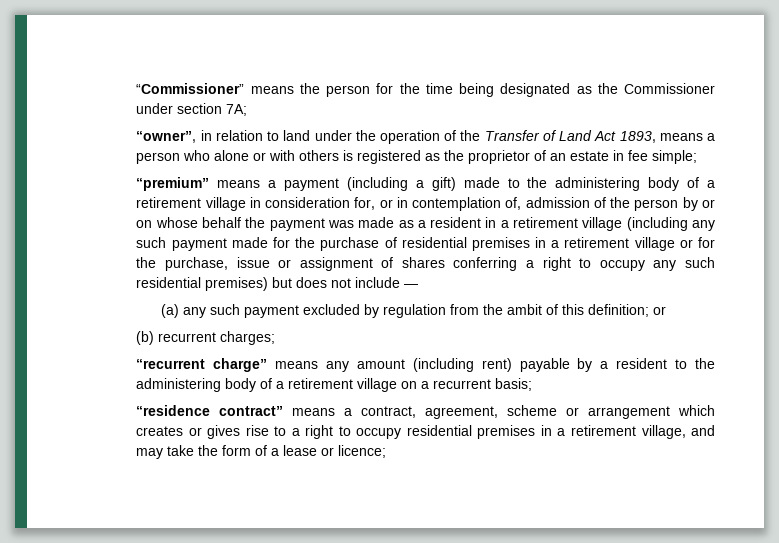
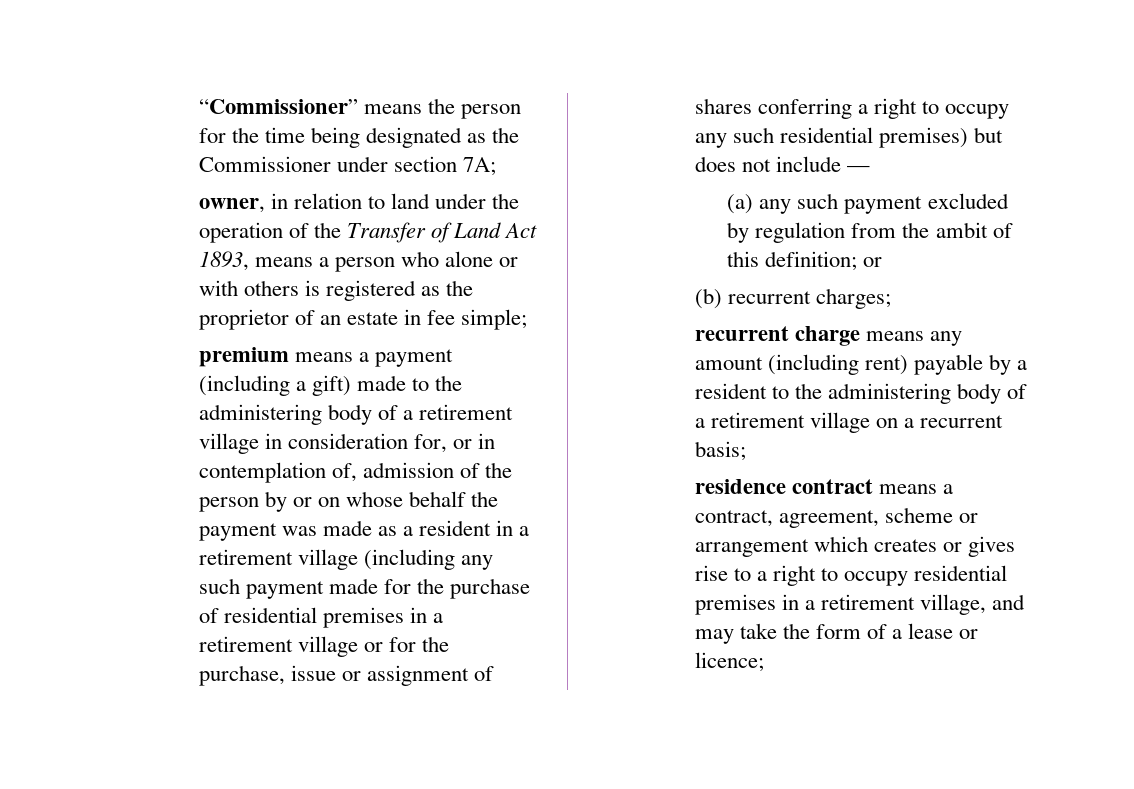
[136,131,197,143] “owner”, -> [198,198,265,213] owner,
[136,177,210,191] “premium” -> [198,347,289,367] premium
[136,358,268,372] “recurrent charge” -> [694,326,860,346] recurrent charge
[136,405,284,416] “residence contract” -> [694,479,873,494] residence contract

